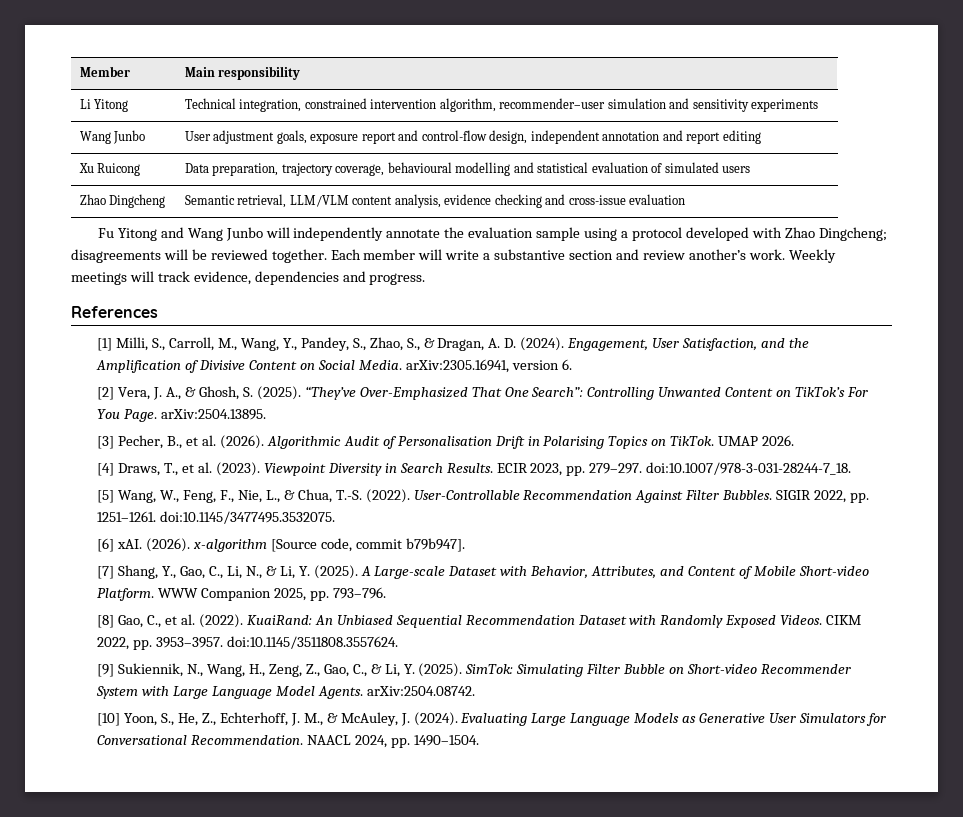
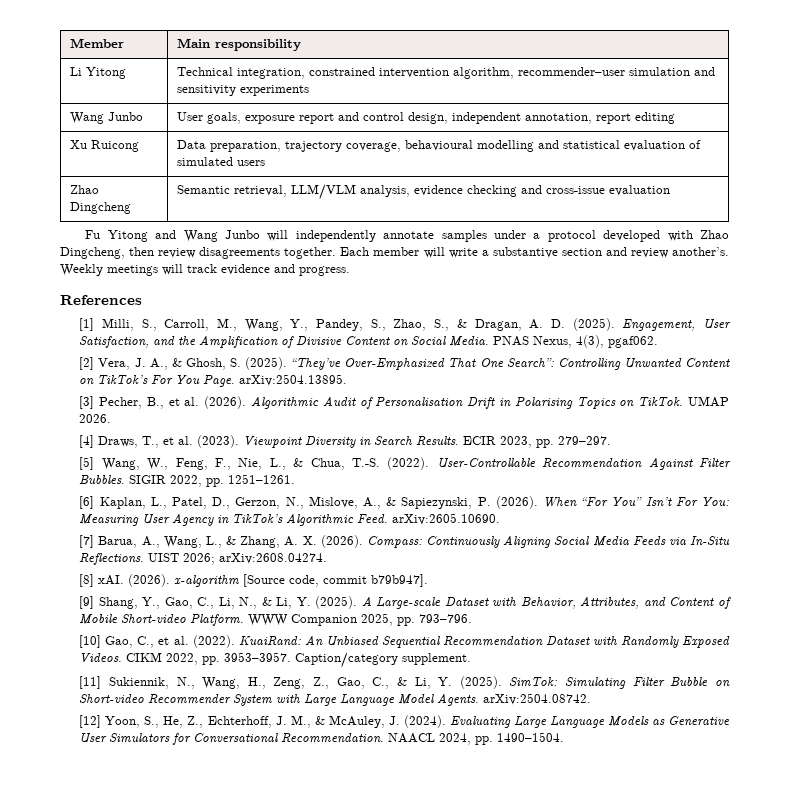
[213,130,275,144] adjustment -> (204, 116) none
[421,130,487,141] control-flow -> [363,112,405,121] control
[602,130,683,141] annotation and -> [525,113,593,124] annotation,
[352,196,393,205] content -> (357, 192) none
[444,227,618,241] the evaluation sample using -> [441,230,526,242] samples under
[818,227,887,241] [71,249,268,263] Dingcheng; disagreements will be reviewed -> [60,247,281,259] Dingcheng, then review disagreements
[688,249,785,260] another’s work. -> [671,247,729,256] another’s.
[193,271,339,285] evidence, dependencies -> [221,264,270,275] evidence
[520,337,565,351] (2024). -> [572,318,615,331] (2025).
[405,359,572,373] arXiv:2305.16941, version 6. -> [493,335,659,348] PNAS Nexus, 4(3), pgaf062.
[646,462,852,475] doi:10.1007/978-3-031-28244-7_18. -> (612, 440) none
[160,511,336,524] doi:10.1145/3477495.3532075. -> (296, 479) none
(115, 545) none -> [99,496,729,509] [79,513,501,526] [79,535,731,548] [79,553,328,565] [79,574,95,587] Kaplan, L., Patel, D., Gerzon, N., Mislove, A., & Sapiezynski, P. (2026). When “For You” Isn’t For You: Measuring User Agency in TikTok’s Algorithmic Feed. arXiv:2605.10690. // [7] Barua, A., Wang, L., & Zhang, A. X. (2026). Compass: Continuously Aligning Social Media Feeds via In-Situ Reflections. UIST 2026; arXiv:2608.04274. // [8]
[97,566,115,579] [7] -> [79,596,95,609] [9]
[97,615,115,628] [8] -> [79,635,102,648] [10]
[227,636,399,649] [97,664,115,677] doi:10.1145/3511808.3557624. // [9] -> [295,652,472,668] [79,676,102,689] Caption/category supplement. // [11]
[97,713,121,726] [10] -> [79,715,102,728] [12]

